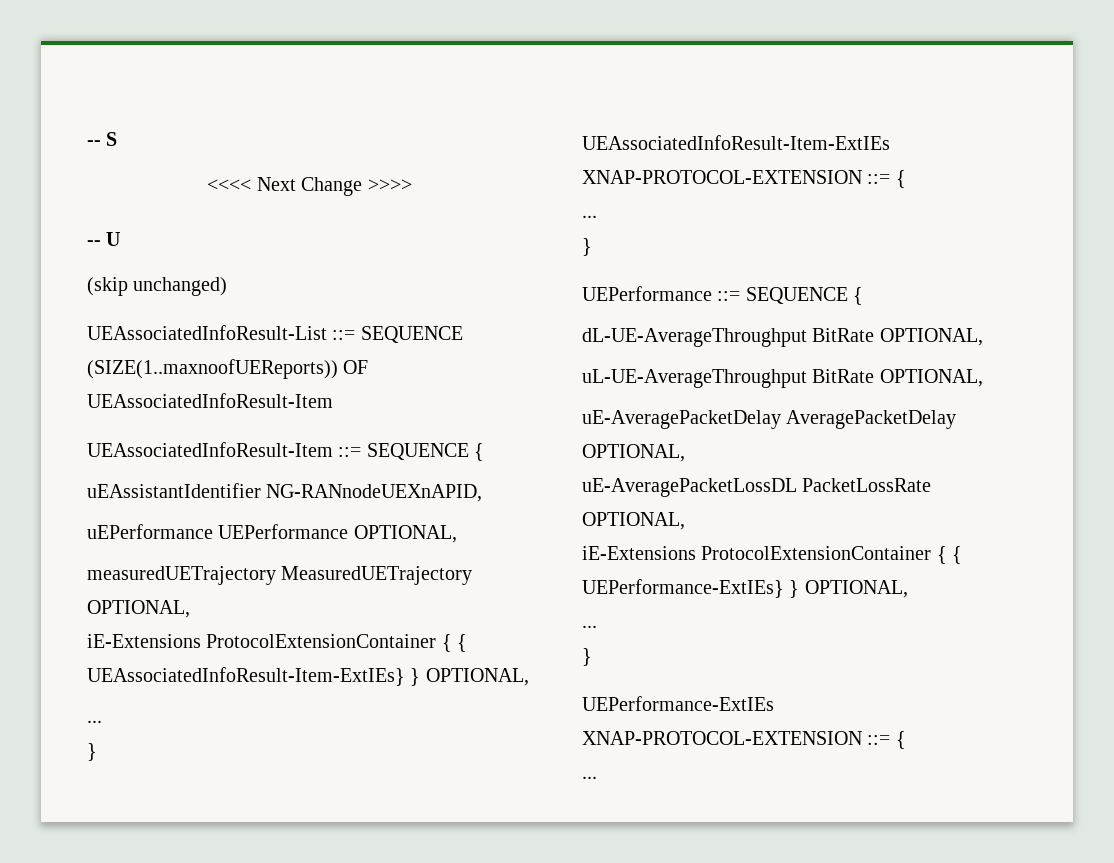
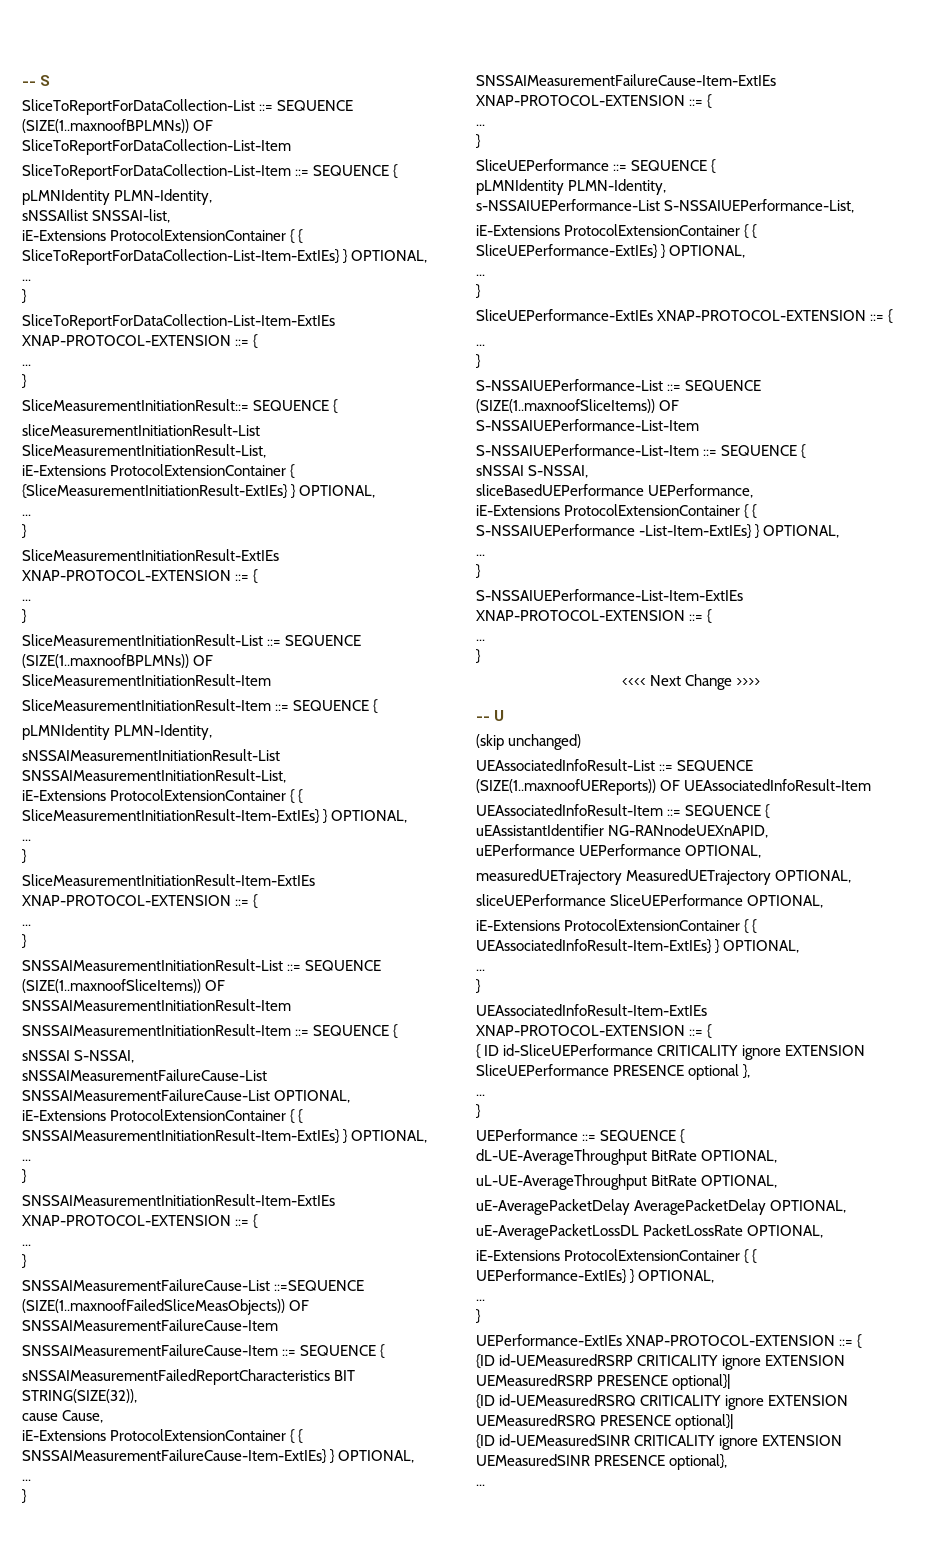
(118, 139) none -> [22,99,354,115] [22,119,214,133] [22,139,291,155] [22,164,399,180] [22,189,213,205] [22,209,171,223] [22,229,304,244] [22,249,428,265] [22,279,31,281] [22,289,27,304] [22,314,335,330] [22,334,259,349] [22,364,31,366] [22,374,27,389] [22,399,339,414] [22,424,260,436] [22,444,266,458] [22,464,296,479] [22,484,376,499] [22,514,31,516] [22,524,27,539] [22,549,279,561] [22,569,259,584] [22,599,31,601] [22,609,27,624] [22,634,362,646] [22,654,214,668] [22,674,271,686] [22,699,379,714] [22,724,213,740] [22,749,280,761] [22,769,286,783] [22,789,304,804] [22,809,408,824] [22,839,31,841] [22,849,27,864] [22,874,315,886] [22,894,259,909] [22,924,31,926] [22,934,27,949] [22,959,382,971] [22,979,226,993] [22,999,291,1011] [22,1024,399,1039] [22,1050,135,1063] [22,1069,267,1081] [22,1089,351,1103] [22,1109,304,1124] [22,1129,428,1144] [22,1159,31,1161] [22,1169,27,1184] [22,1194,335,1206] [22,1214,259,1229] [22,1244,31,1246] [22,1254,27,1269] [22,1279,365,1291] [22,1299,310,1315] [22,1319,278,1331] [22,1344,386,1359] [22,1369,356,1385] [22,1389,137,1403] [22,1410,104,1423] [22,1429,304,1444] [22,1449,415,1464] [22,1479,31,1481] [22,1489,27,1504] [476,74,776,86] [476,94,713,109] [476,124,485,126] [476,134,481,149] [476,159,717,174] [476,179,667,195] [476,199,855,213] [476,224,758,239] [476,244,746,259] [476,274,485,276] [476,284,481,299] [476,309,894,324] [476,344,485,346] [476,354,481,369] [476,379,762,391] [476,399,680,413] [476,419,699,431] [476,444,807,459] [476,465,589,478] [476,484,754,498] [476,504,758,519] [476,524,840,539] [476,554,485,556] [476,564,481,579] [476,589,743,601] [476,609,713,624] [476,639,485,641] [476,649,481,664] // SliceToReportForDataCollection-List ::= SEQUENCE (SIZE(1..maxnoofBPLMNs)) OF SliceToReportForDataCollection-List-Item // SliceToReportForDataCollection-List-Item ::= SEQUENCE { // pLMNIdentity PLMN-Identity, // sNSSAIlist SNSSAI-list, // iE-Extensions ProtocolExtensionContainer { { SliceToReportForDataCollection-List-Item-ExtIEs} } OPTIONAL, // ... // } // SliceToReportForDataCollection-List-Item-ExtIEs XNAP-PROTOCOL-EXTENSION ::= { // ... // } // SliceMeasurementInitiationResult::= SEQUENCE { // sliceMeasurementInitiationResult-List SliceMeasurementInitiationResult-List, // iE-Extensions ProtocolExtensionContainer { {SliceMeasurementInitiationResult-ExtIEs} } OPTIONAL, // ... // } // SliceMeasurementInitiationResult-ExtIEs XNAP-PROTOCOL-EXTENSION ::= { // ... // } // SliceMeasurementInitiationResult-List ::= SEQUENCE (SIZE(1..maxnoofBPLMNs)) OF SliceMeasurementInitiationResult-Item // SliceMeasurementInitiationResult-Item ::= SEQUENCE { // pLMNIdentity PLMN-Identity, // sNSSAIMeasurementInitiationResult-List SNSSAIMeasurementInitiationResult-List, // iE-Extensions ProtocolExtensionContainer { { SliceMeasurementInitiationResult-Item-ExtIEs} } OPTIONAL, // ... // } // SliceMeasurementInitiationResult-Item-ExtIEs XNAP-PROTOCOL-EXTENSION ::= { // ... // } // SNSSAIMeasurementInitiationResult-List ::= SEQUENCE (SIZE(1..maxnoofSliceItems)) OF SNSSAIMeasurementInitiationResult-Item // SNSSAIMeasurementInitiationResult-Item ::= SEQUENCE { // sNSSAI S-NSSAI, // sNSSAIMeasurementFailureCause-List SNSSAIMeasurementFailureCause-List OPTIONAL, // iE-Extensions ProtocolExtensionContainer { { SNSSAIMeasurementInitiationResult-Item-ExtIEs} } OPTIONAL, // ... // } // SNSSAIMeasurementInitiationResult-Item-ExtIEs XNAP-PROTOCOL-EXTENSION ::= { // ... // } // SNSSAIMeasurementFailureCause-List ::=SEQUENCE (SIZE(1..maxnoofFailedSliceMeasObjects)) OF SNSSAIMeasurementFailureCause-Item // SNSSAIMeasurementFailureCause-Item ::= SEQUENCE { // sNSSAIMeasurementFailedReportCharacteristics BIT STRING(SIZE(32)), // cause Cause, // iE-Extensions ProtocolExtensionContainer { { SNSSAIMeasurementFailureCause-Item-ExtIEs} } OPTIONAL, // ... // } // SNSSAIMeasurementFailureCause-Item-ExtIEs XNAP-PROTOCOL-EXTENSION ::= { // ... // } // SliceUEPerformance ::= SEQUENCE { // pLMNIdentity PLMN-Identity, // s-NSSAIUEPerformance-List S-NSSAIUEPerformance-List, // iE-Extensions ProtocolExtensionContainer { { SliceUEPerformance-ExtIEs} } OPTIONAL, // ... // } // SliceUEPerformance-ExtIEs XNAP-PROTOCOL-EXTENSION ::= { // ... // } // S-NSSAIUEPerformance-List ::= SEQUENCE (SIZE(1..maxnoofSliceItems)) OF S-NSSAIUEPerformance-List-Item // S-NSSAIUEPerformance-List-Item ::= SEQUENCE { // sNSSAI S-NSSAI, // sliceBasedUEPerformance UEPerformance, // iE-Extensions ProtocolExtensionContainer { { S-NSSAIUEPerformance -List-Item-ExtIEs} } OPTIONAL, // ... // } // S-NSSAIUEPerformance-List-Item-ExtIEs XNAP-PROTOCOL-EXTENSION ::= { // ... // }
(190, 609) none -> [476,894,824,908] // sliceUEPerformance SliceUEPerformance OPTIONAL,
(906, 179) none -> [476,1044,866,1060] [476,1064,751,1080] // { ID id-SliceUEPerformance CRITICALITY ignore EXTENSION SliceUEPerformance PRESENCE optional },
(906, 740) none -> [476,1354,846,1370] [476,1374,731,1390] [476,1394,849,1410] [476,1414,734,1430] [476,1434,843,1450] [476,1454,728,1470] // {ID id-UEMeasuredRSRP CRITICALITY ignore EXTENSION UEMeasuredRSRP PRESENCE optional}| // {ID id-UEMeasuredRSRQ CRITICALITY ignore EXTENSION UEMeasuredRSRQ PRESENCE optional}| // {ID id-UEMeasuredSINR CRITICALITY ignore EXTENSION UEMeasuredSINR PRESENCE optional},

